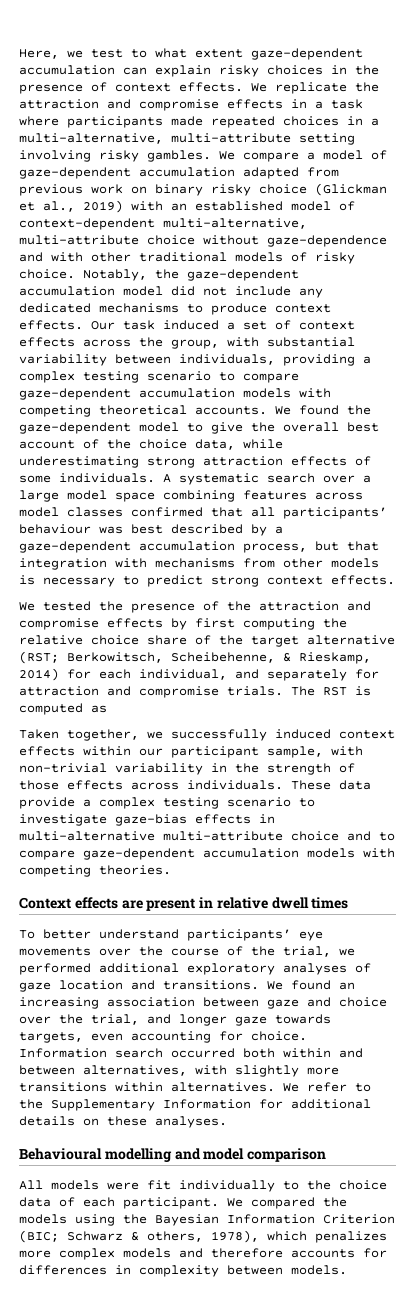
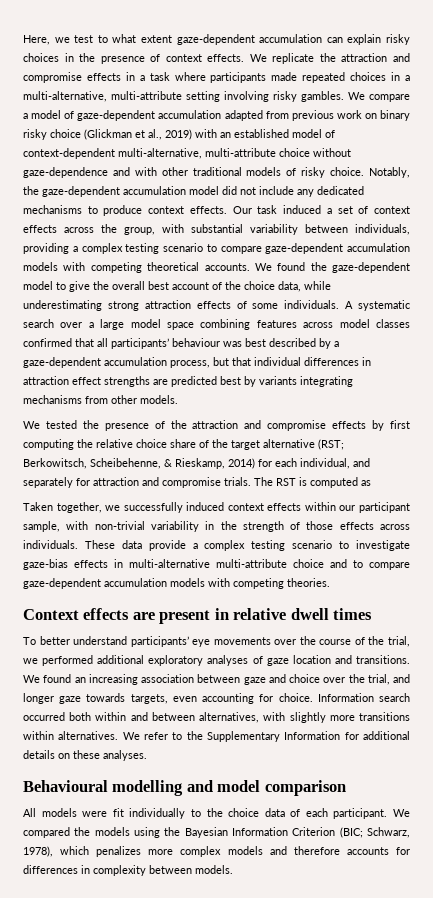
[19,558,379,570] [19,575,395,587] integration with mechanisms from other models is necessary to predict strong context effects. -> [254,357,371,366] [23,376,353,387] [23,395,178,404] individual differences in attraction effect strengths are predicted best by variants integrating mechanisms from other models.
[67,1231,203,1242] Schwarz & others, -> [366,827,410,838] Schwarz,

